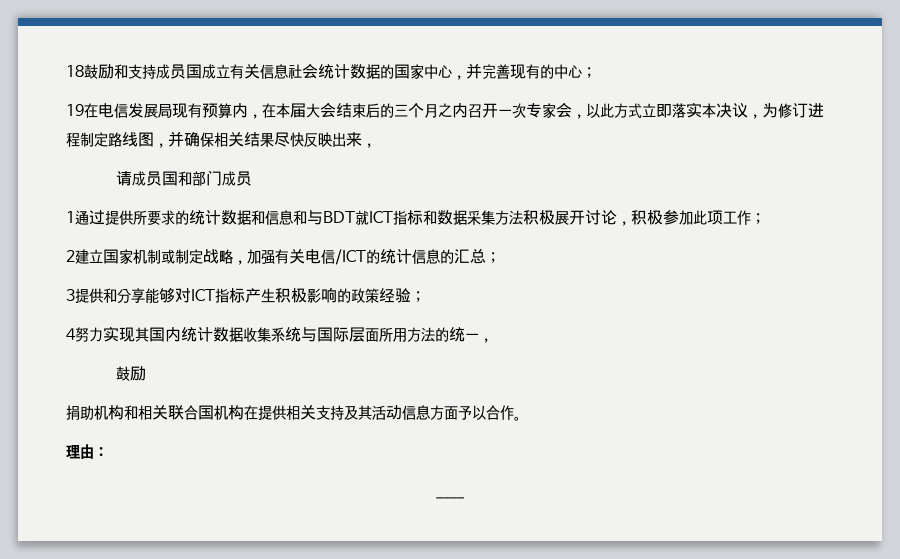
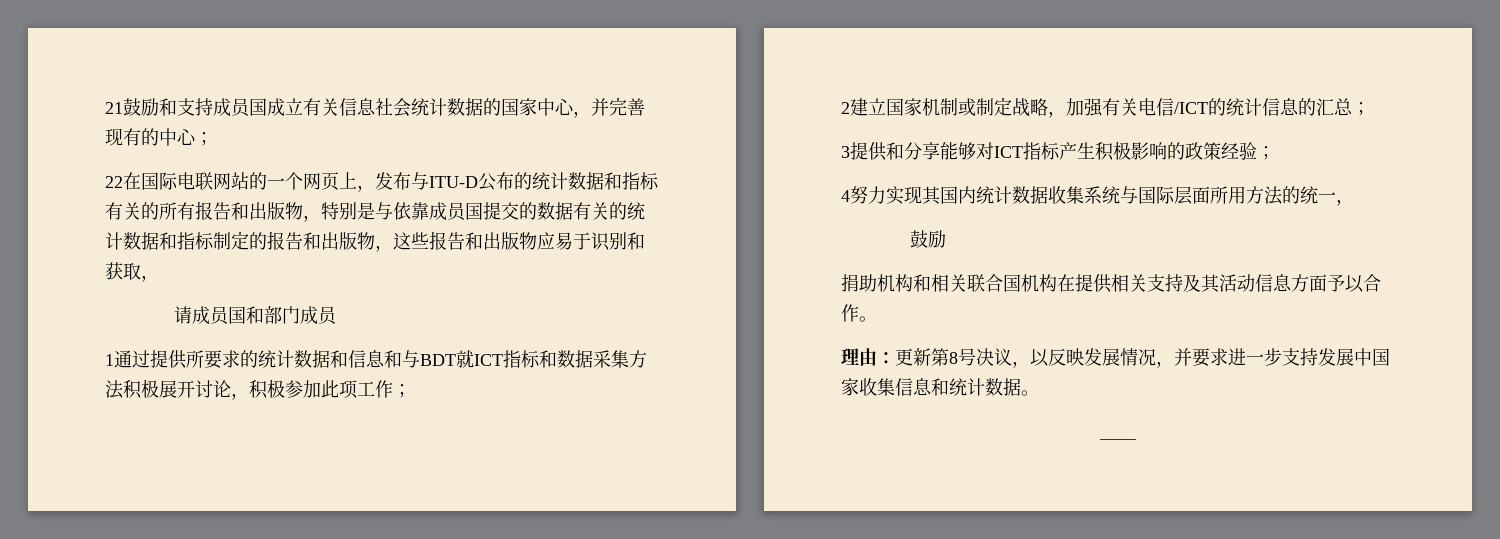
[66,65,84,77] 18 -> [105,102,123,114] 21
[66,102,824,119] [66,131,362,148] 19在电信发展局现有预算内，在本届大会结束后的三个月之内召开一次专家会，以此方式立即落实本决议，为修订进程制定路线图，并确保相关结果尽快反映出来 -> [105,172,659,192] [105,201,645,222] [105,231,645,252] [105,262,141,280] 22在国际电联网站的一个网页上，发布与ITU-D公布的统计数据和指标有关的所有报告和出版物，特别是与依靠成员国提交的数据有关的统计数据和指标制定的报告和出版物，这些报告和出版物应易于识别和获取
(108, 452) none -> [895,348,1390,368] [841,378,1039,396] 更新第8号决议，以反映发展情况，并要求进一步支持发展中国家收集信息和统计数据。

